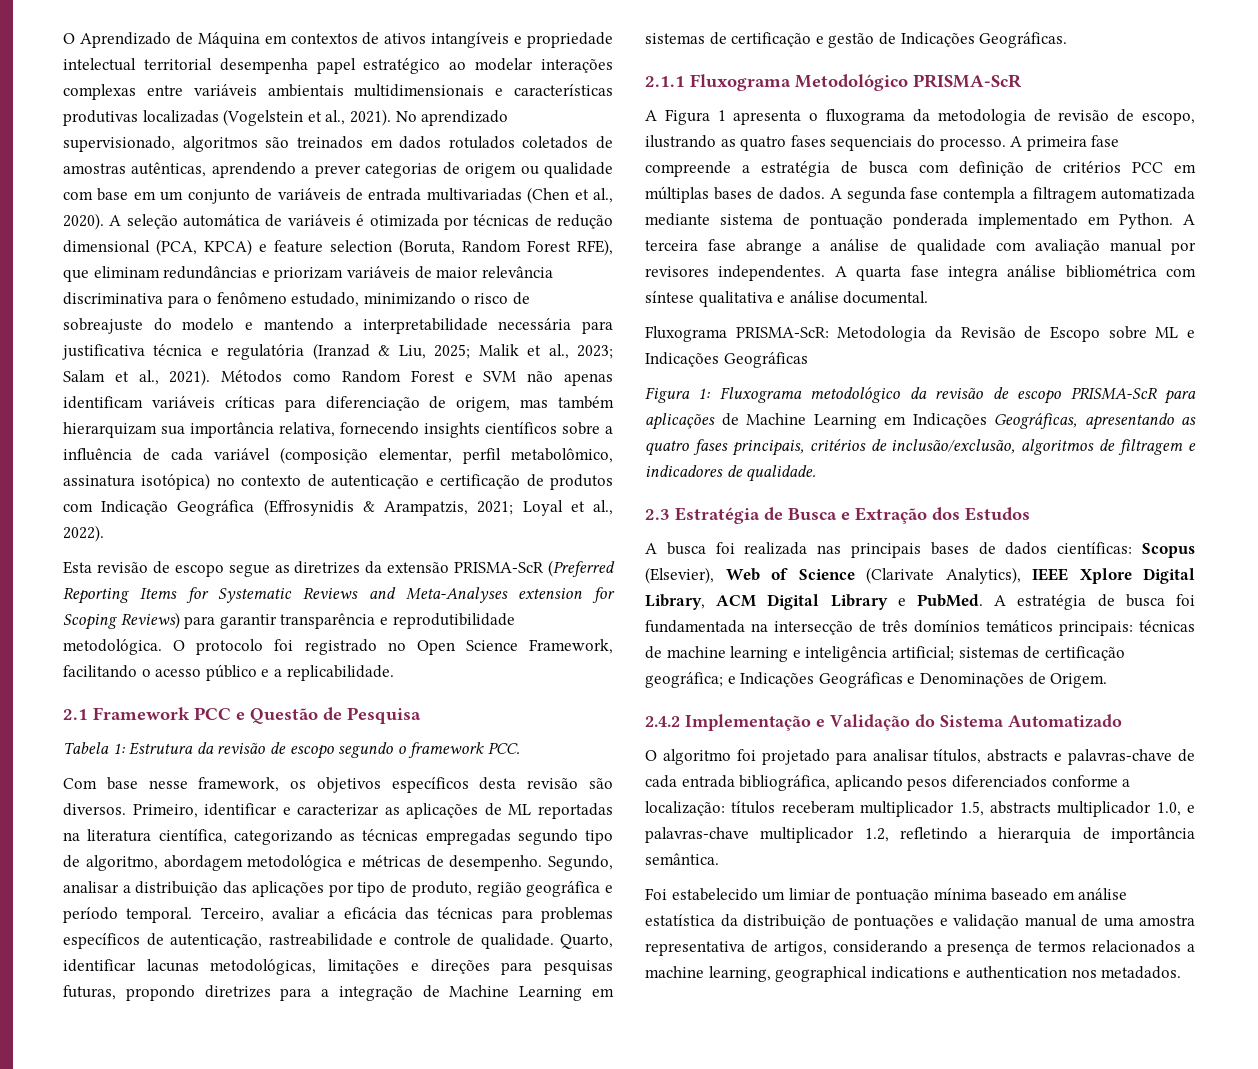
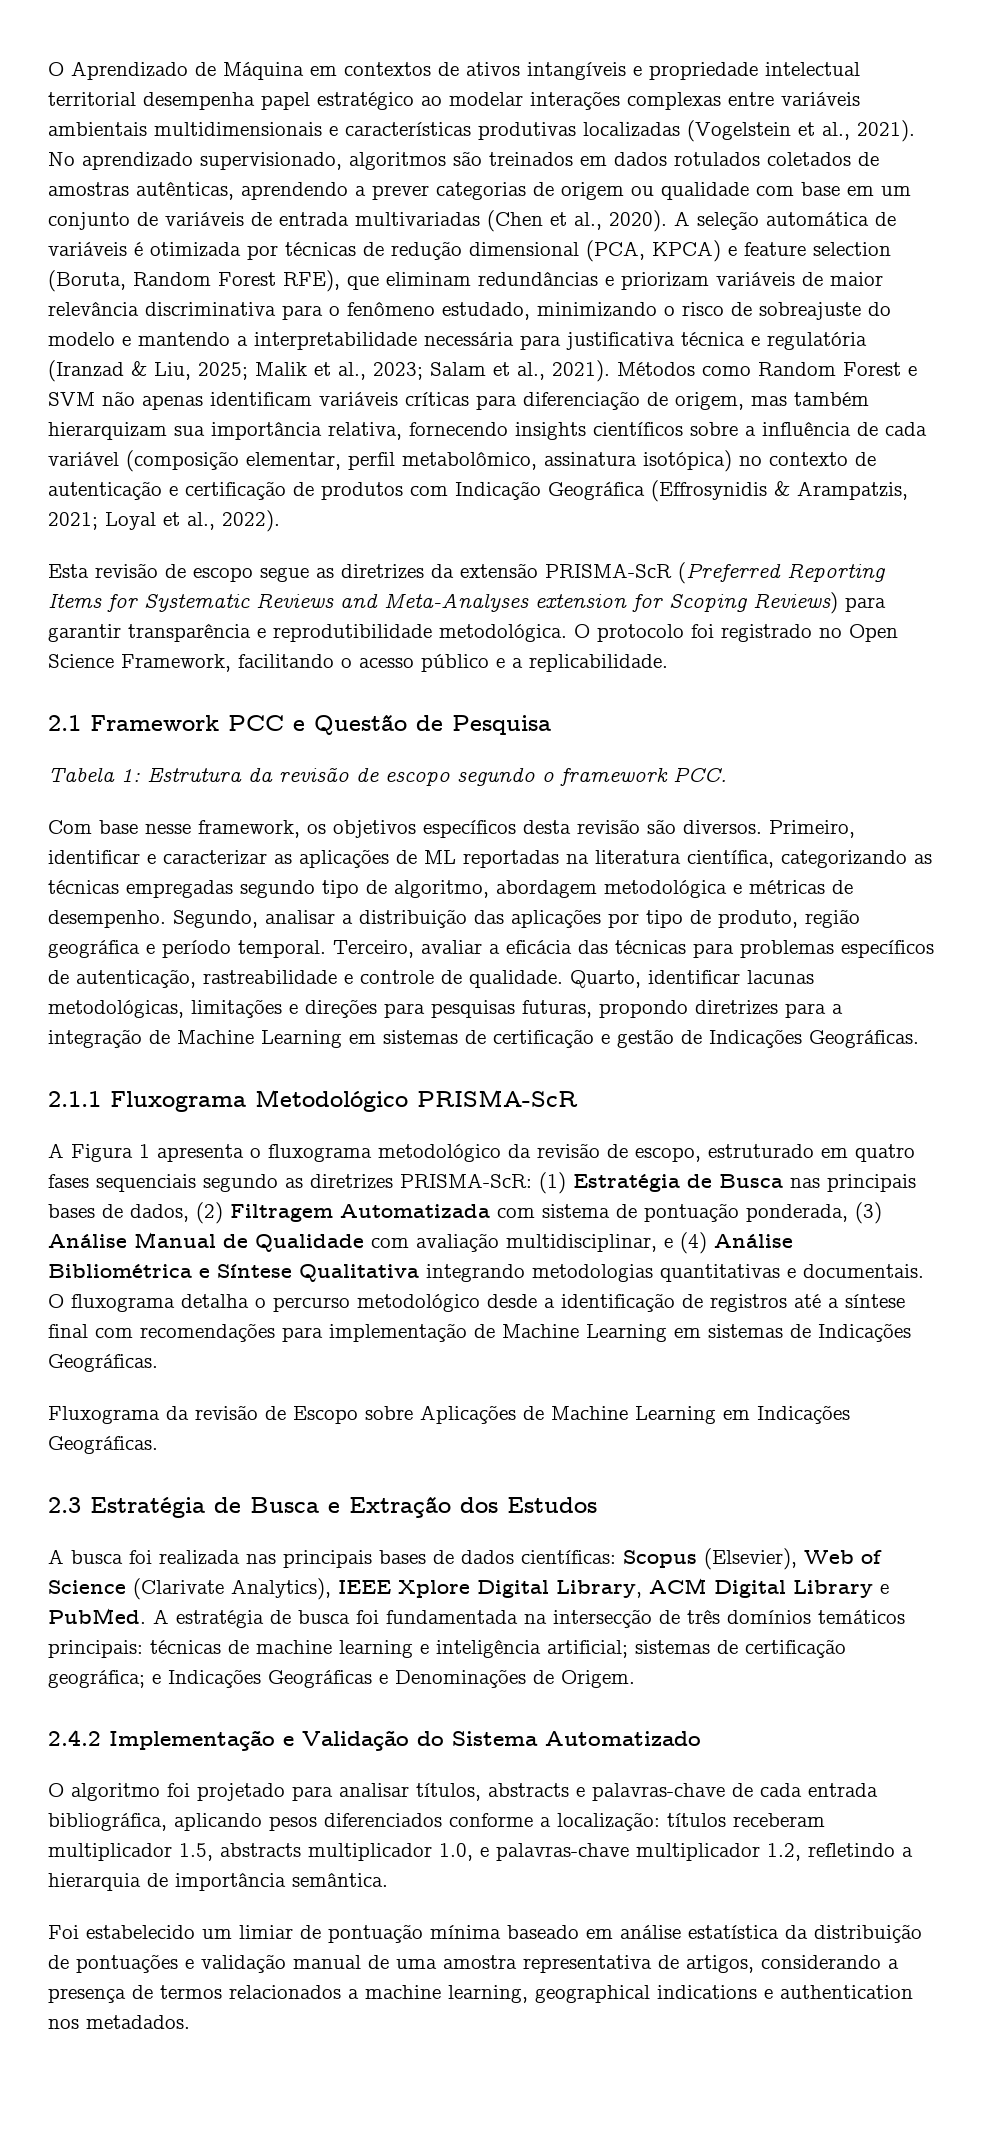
[912,109,1195,125] [645,135,1120,151] [645,161,1196,177] [645,186,1195,203] [645,213,1195,229] [645,239,1196,255] [645,265,1196,281] [645,291,929,307] [645,326,1195,342] [645,352,808,368] [645,387,1196,404] [645,413,715,430] da metodologia de revisão de escopo, ilustrando as quatro fases sequenciais do processo. A primeira fase compreende a estratégia de busca com definição de critérios PCC em múltiplas bases de dados. A segunda fase contempla a filtragem automatizada mediante sistema de pontuação ponderada implementado em Python. A terceira fase abrange a análise de qualidade com avaliação manual por revisores independentes. A quarta fase integra análise bibliométrica com síntese qualitativa e análise documental. // Fluxograma PRISMA-ScR: Metodologia da Revisão de Escopo sobre ML e Indicações Geográficas // Figura 1: Fluxograma metodológico da revisão de escopo PRISMA-ScR para aplicações -> [378,1143,915,1162] [48,1172,916,1194] [48,1202,882,1224] [48,1232,793,1254] [48,1264,924,1282] [48,1293,905,1312] [48,1323,911,1342] [48,1354,158,1372] [48,1405,516,1424] metodológico da revisão de escopo, estruturado em quatro fases sequenciais segundo as diretrizes PRISMA-ScR: (1) Estratégia de Busca nas principais bases de dados, (2) Filtragem Automatizada com sistema de pontuação ponderada, (3) Análise Manual de Qualidade com avaliação multidisciplinar, e (4) Análise Bibliométrica e Síntese Qualitativa integrando metodologias quantitativas e documentais. O fluxograma detalha o percurso metodológico desde a identificação de registros até a síntese final com recomendações para implementação de Machine Learning em sistemas de Indicações Geográficas. // Fluxograma da revisão de Escopo sobre Aplicações
[994,413,1196,430] [645,439,1196,456] [645,465,817,482] Geográficas, apresentando as quatro fases principais, critérios de inclusão/exclusão, algoritmos de filtragem e indicadores de qualidade. -> [48,1436,158,1454] Geográficas.

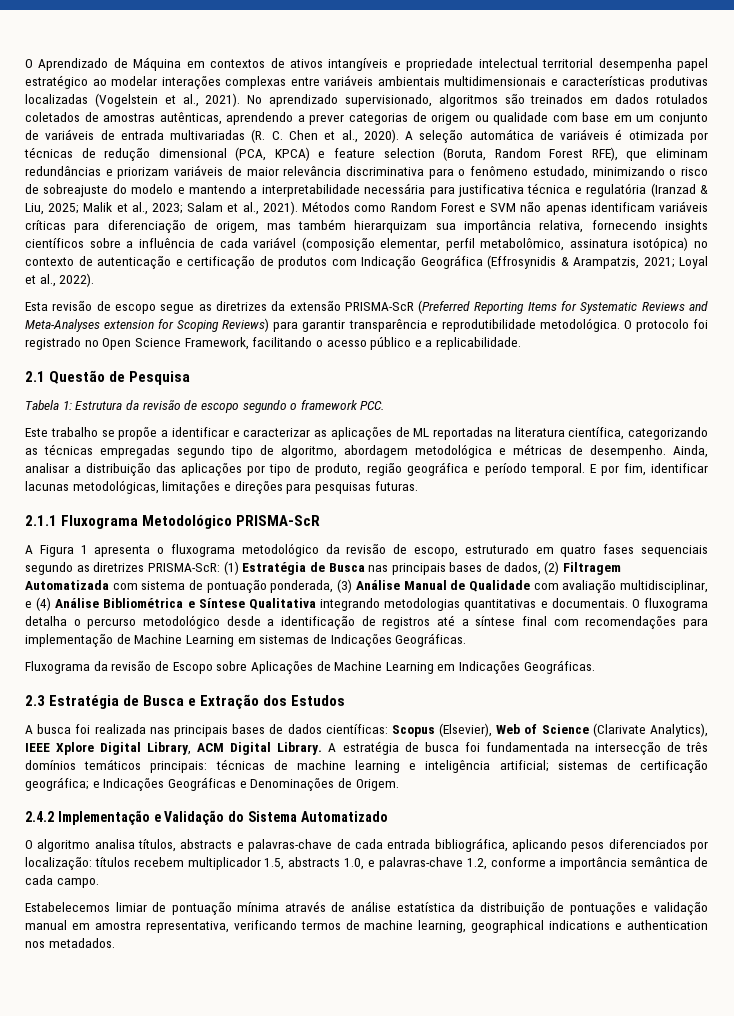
[487,210,543,232] (Chen -> [251,129,318,143] (R. C. Chen
[90,715,305,731] Framework PCC e -> (45, 376) none
[48,819,855,838] Com base nesse framework, os objetivos específicos desta revisão são diversos. Primeiro, -> [25,426,168,440] Este trabalho se propõe a
[173,910,258,928] Segundo, -> [673,445,708,458] Ainda,
[333,940,934,958] [48,969,641,988] Terceiro, avaliar a eficácia das técnicas para problemas específicos de autenticação, rastreabilidade e controle de qualidade. Quarto, -> [589,463,646,476] E por fim,
[522,1000,843,1018] [48,1029,919,1048] futuras, propondo diretrizes para a integração de Machine Learning em sistemas de certificação e gestão de Indicações Geográficas. -> [374,481,418,491] futuras.
[793,1580,889,1598] [48,1608,146,1624] Library e PubMed. -> [277,742,323,755] Library.
[167,1783,409,1801] foi projetado para analisar -> [94,839,135,849] analisa
[449,1813,551,1827] conforme a -> [690,841,708,852] por
[733,1813,825,1827] receberam -> [133,857,184,867] recebem
[308,1843,432,1861] multiplicador -> (341, 862) none
[636,1843,913,1861] [48,1872,388,1891] [48,1925,232,1939] multiplicador 1.2, refletindo a hierarquia de importância semântica. // Foi estabelecido um -> [466,857,708,870] [25,875,99,888] [25,902,110,912] 1.2, conforme a importância semântica de cada campo. // Estabelecemos
[507,1925,613,1939] baseado em -> [284,901,346,912] através de
[368,1955,899,1973] [48,1985,359,2003] de uma amostra representativa de artigos, considerando a presença de termos relacionados a -> [71,920,360,933] em amostra representativa, verificando termos de

